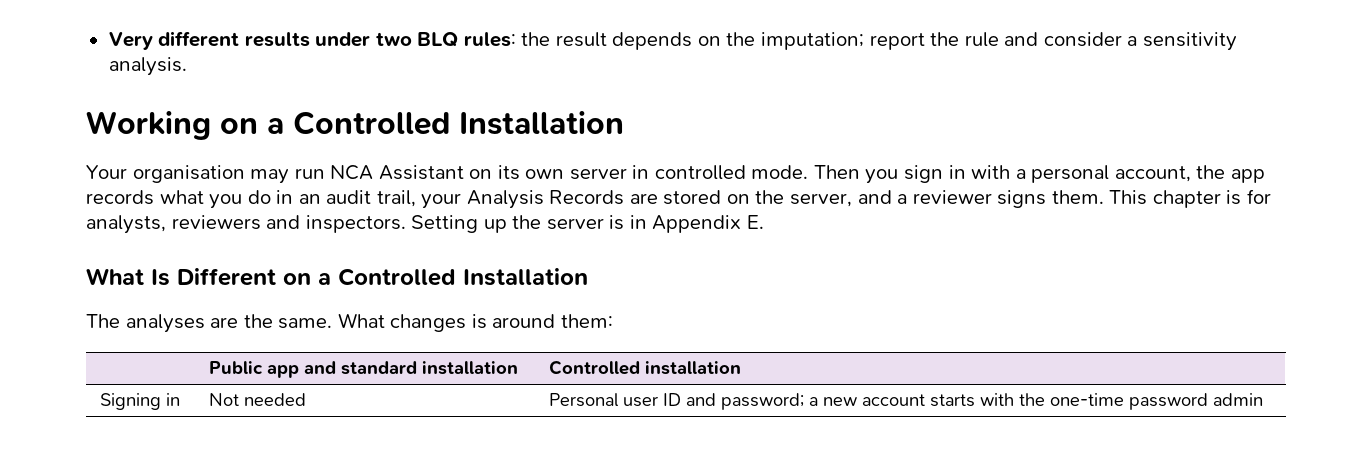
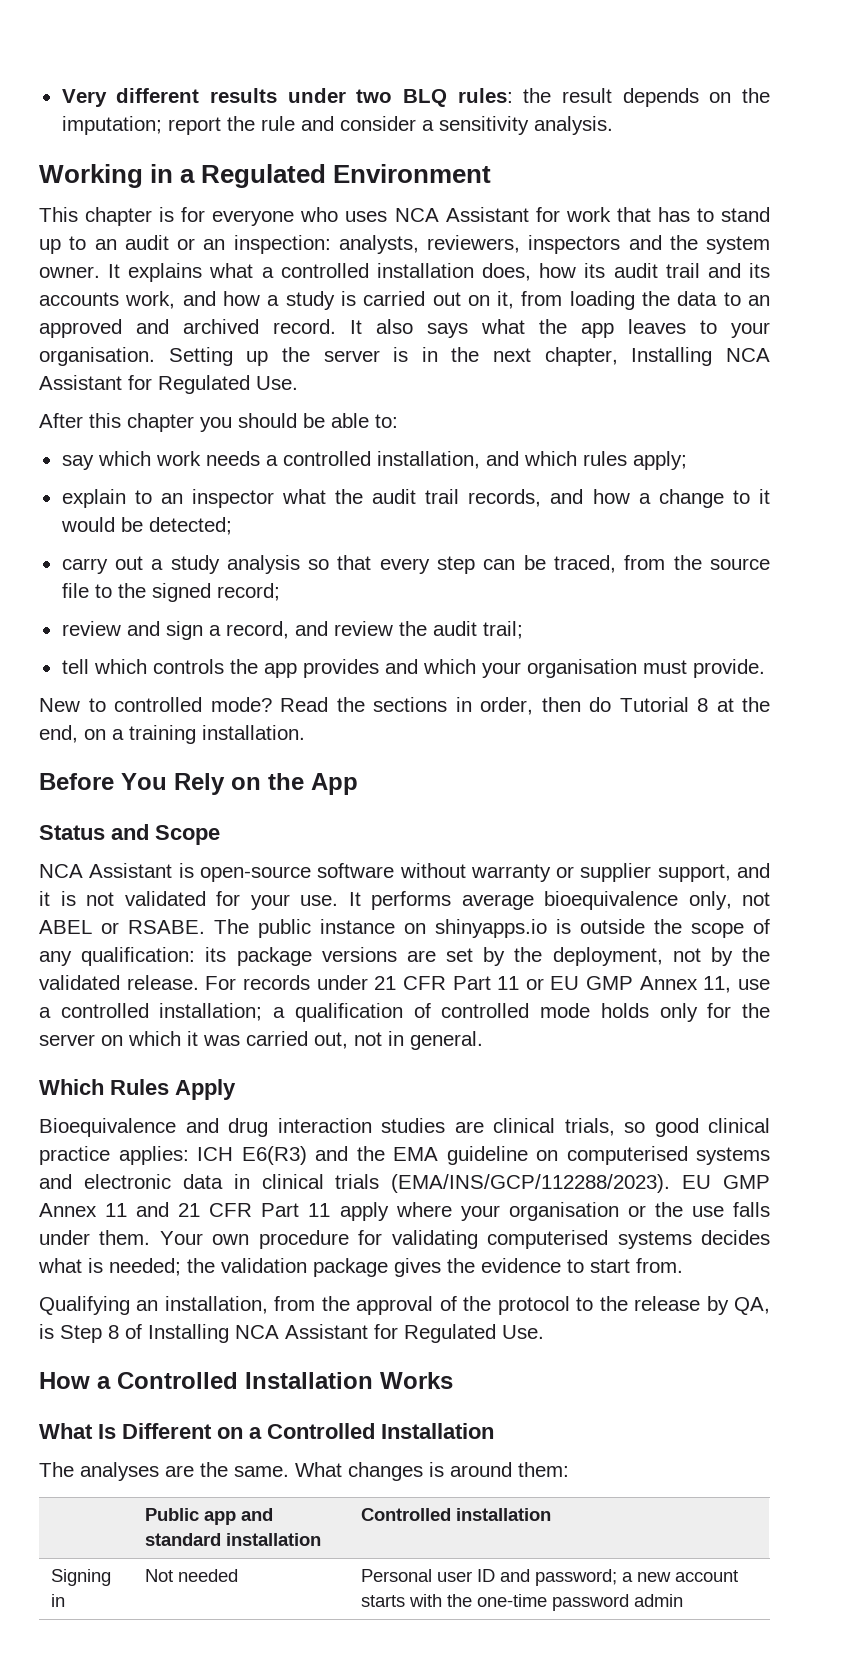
[220,111,624,135] [86,165,1265,184] [86,189,1271,209] [86,215,406,234] on a Controlled Installation // Your organisation may run NCA Assistant on its own server in controlled mode. Then you sign in with a personal account, the app records what you do in an audit trail, your Analysis Records are stored on the server, and a reviewer signs them. This chapter is for analysts, reviewers and inspectors. -> [150,164,492,188] [39,207,770,226] [39,235,770,254] [39,263,771,282] [39,291,770,310] [39,319,770,338] [39,347,155,366] in a Regulated Environment // This chapter is for everyone who uses NCA Assistant for work that has to stand up to an audit or an inspection: analysts, reviewers, inspectors and the system owner. It explains what a controlled installation does, how its audit trail and its accounts work, and how a study is carried out on it, from loading the data to an approved and archived record. It also says what the app leaves to your organisation.
[652,215,764,233] Appendix E. -> [451,347,770,366] [39,375,298,394] [39,413,398,432] [61,451,687,470] [61,489,770,508] [60,517,232,535] [61,555,770,574] [61,583,280,602] [61,621,523,640] [61,659,765,678] [39,697,770,715] [39,725,305,744] [39,773,358,795] [39,824,220,845] [39,863,770,882] [39,891,770,910] [39,919,770,938] [39,947,770,966] [39,975,770,993] [39,1003,771,1022] [39,1031,483,1050] [39,1079,236,1100] [39,1118,770,1137] [39,1146,770,1165] [39,1174,770,1193] [39,1202,770,1221] [39,1230,771,1249] [38,1258,683,1277] [39,1296,770,1315] [39,1324,544,1343] [39,1372,453,1389] the next chapter, Installing NCA Assistant for Regulated Use. // After this chapter you should be able to: // say which work needs a controlled installation, and which rules apply; // explain to an inspector what the audit trail records, and how a change to it would be detected; // carry out a study analysis so that every step can be traced, from the source file to the signed record; // review and sign a record, and review the audit trail; // tell which controls the app provides and which your organisation must provide. // New to controlled mode? Read the sections in order, then do Tutorial 8 at the end, on a training installation. // Before You Rely on the App // Status and Scope // NCA Assistant is open-source software without warranty or supplier support, and it is not validated for your use. It performs average bioequivalence only, not ABEL or RSABE. The public instance on shinyapps.io is outside the scope of any qualification: its package versions are set by the deployment, not by the validated release. For records under 21 CFR Part 11 or EU GMP Annex 11, use a controlled installation; a qualification of controlled mode holds only for the server on which it was carried out, not in general. // Which Rules Apply // Bioequivalence and drug interaction studies are clinical trials, so good clinical practice applies: ICH E6(R3) and the EMA guideline on computerised systems and electronic data in clinical trials (EMA/INS/GCP/112288/2023). EU GMP Annex 11 and 21 CFR Part 11 apply where your organisation or the use falls under them. Your own procedure for validating computerised systems decides what is needed; the validation package gives the evidence to start from. // Qualifying an installation, from the approval of the protocol to the release by QA, is Step 8 of Installing NCA Assistant for Regulated Use. // How a Controlled Installation Works

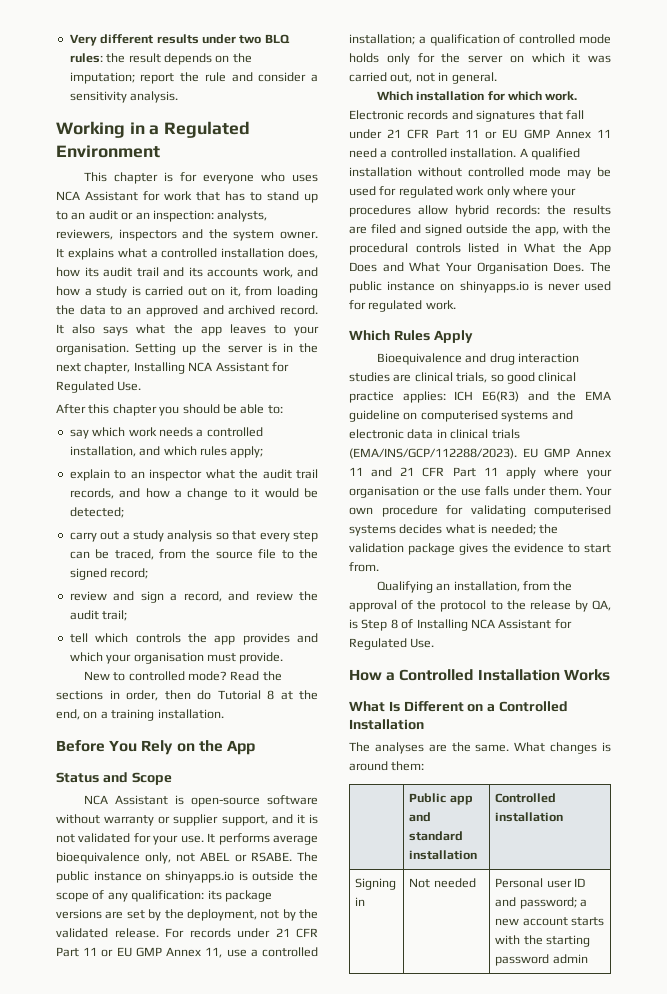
(483, 1040) none -> [376,91,578,101] [349,110,584,122] [349,129,611,139] [349,148,580,160] [349,167,611,179] [349,186,577,198] [349,205,611,217] [349,224,611,236] [349,243,611,255] [349,262,611,274] [349,281,611,293] [349,300,456,312] // Which installation for which work. Electronic records and signatures that fall under 21 CFR Part 11 or EU GMP Annex 11 need a controlled installation. A qualified installation without controlled mode may be used for regulated work only where your procedures allow hybrid records: the results are filed and signed outside the app, with the procedural controls listed in What the App Does and What Your Organisation Does. The public instance on shinyapps.io is never used for regulated work.
[477,1594,548,1607] one-time -> [545,935,590,947] starting

